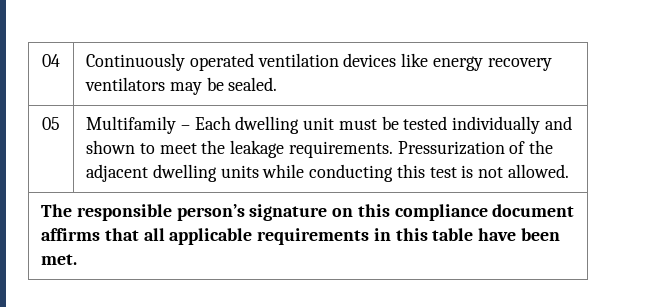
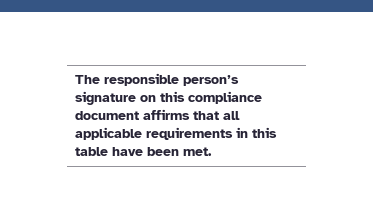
[42,54,60,67] [86,53,552,71] [85,77,278,95] [42,117,60,130] [86,116,572,134] [86,140,554,158] [86,164,569,182] 04 | Continuously operated ventilation devices like energy recovery ventilators may be sealed. // 05 | Multifamily – Each dwelling unit must be tested individually and shown to meet the leakage requirements. Pressurization of the adjacent dwelling units while conducting this test is not allowed. // -> (74, 79) none

